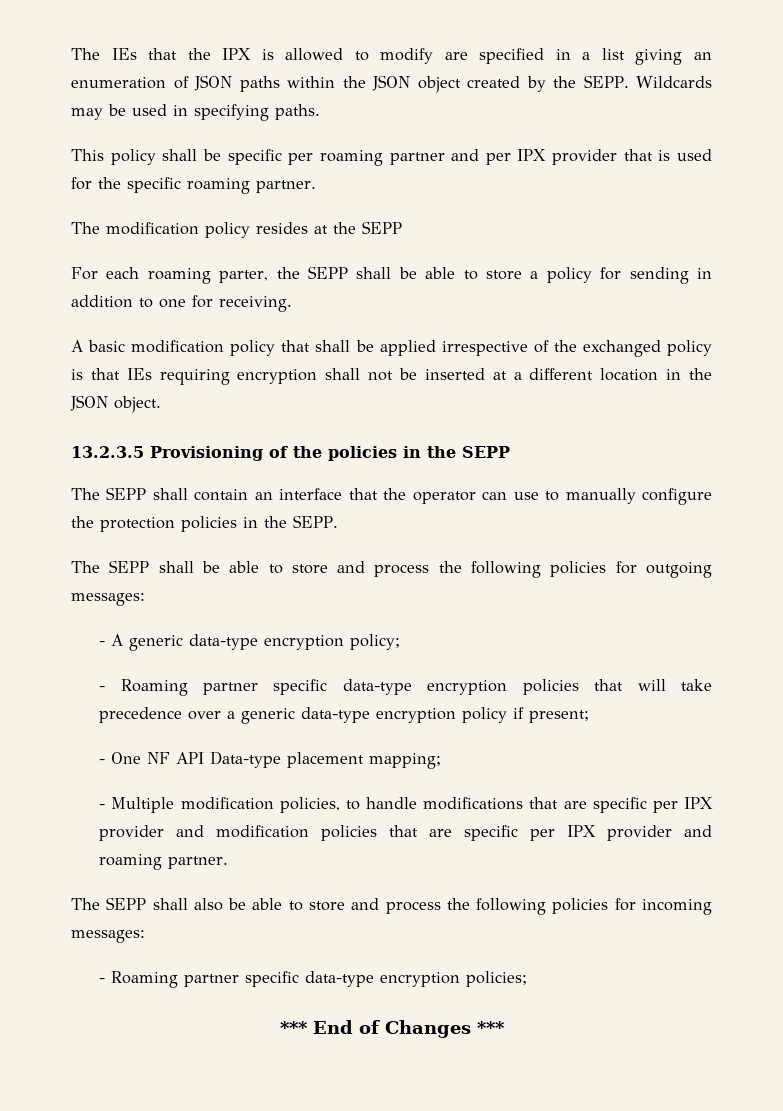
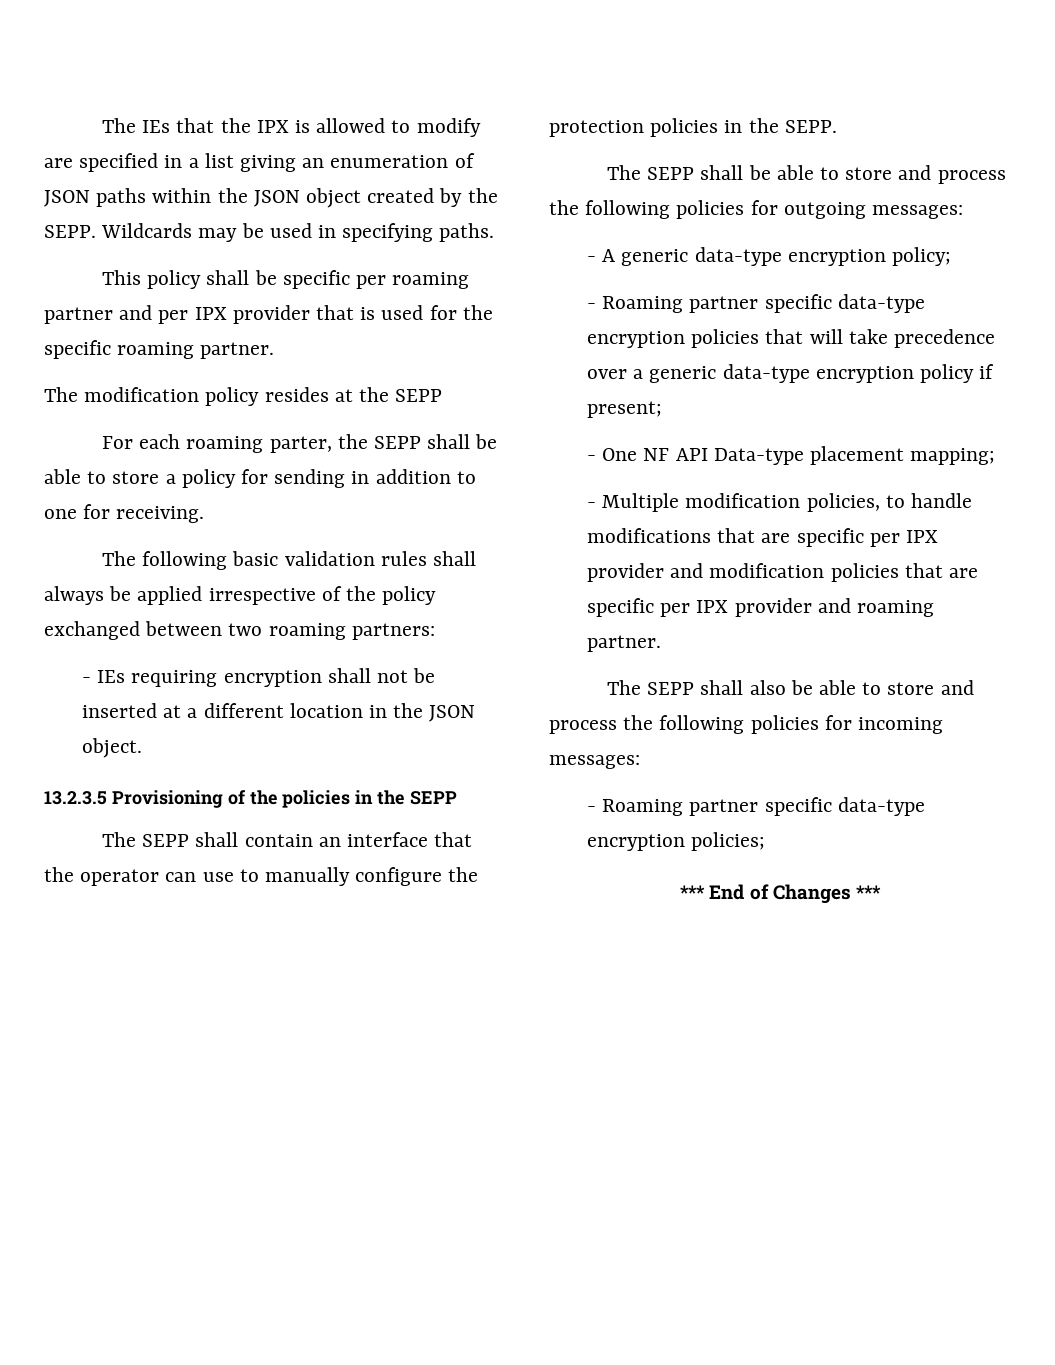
[71,340,351,356] A basic modification policy that shall -> [101,551,476,570] [44,586,104,605] The following basic validation rules shall always
[582,340,712,357] [71,368,120,380] exchanged policy is that -> [382,586,437,605] [44,621,435,640] [81,677,91,683] policy exchanged between two roaming partners: // -

